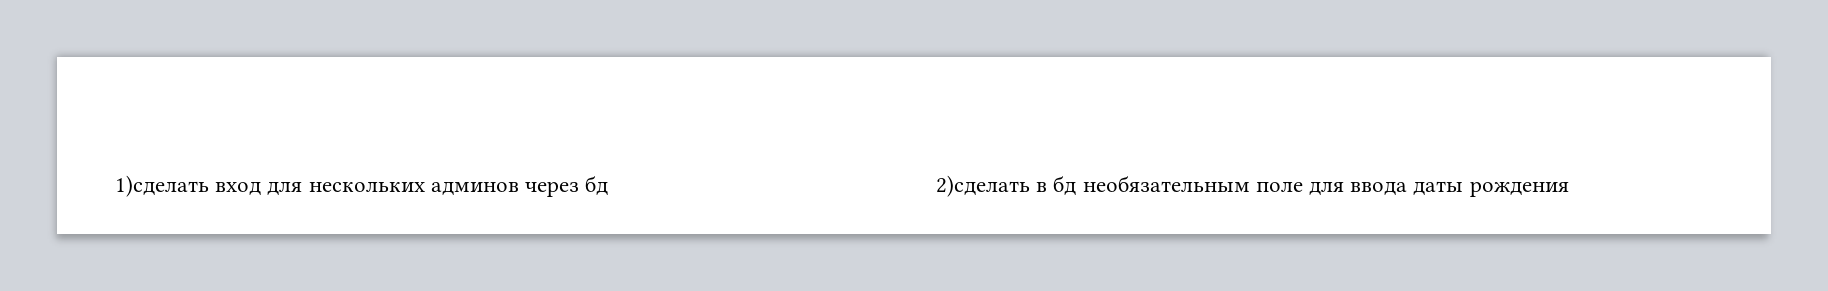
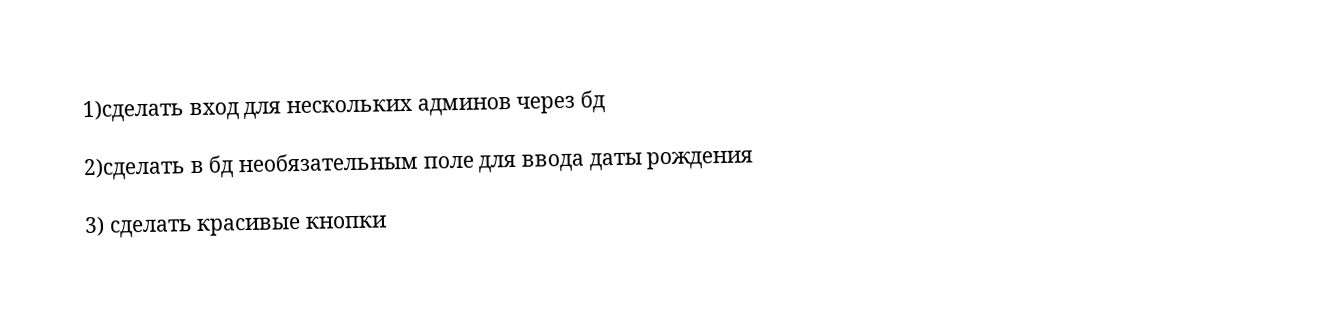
(1569, 189) none -> [84,215,388,238] // 3) сделать красивые кнопки

